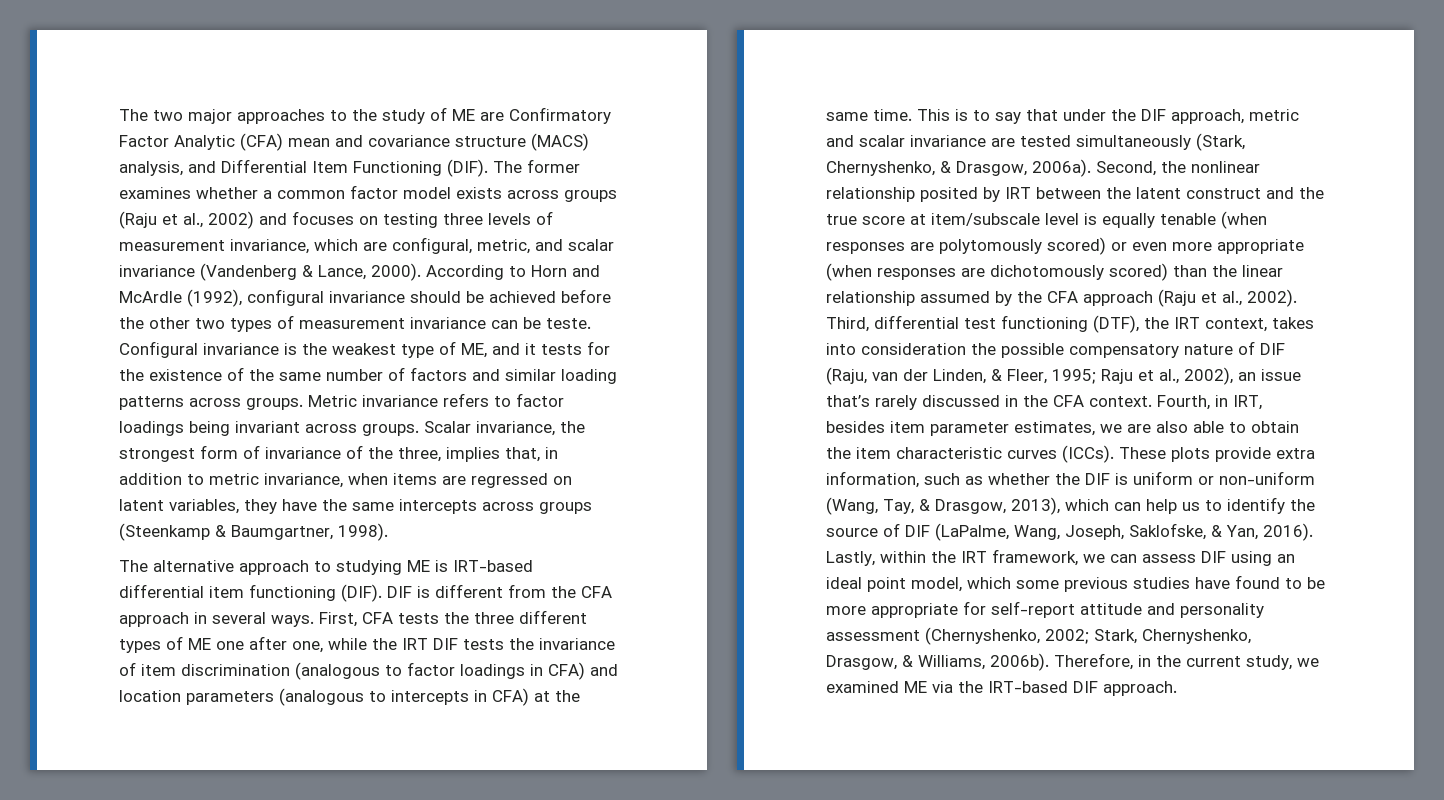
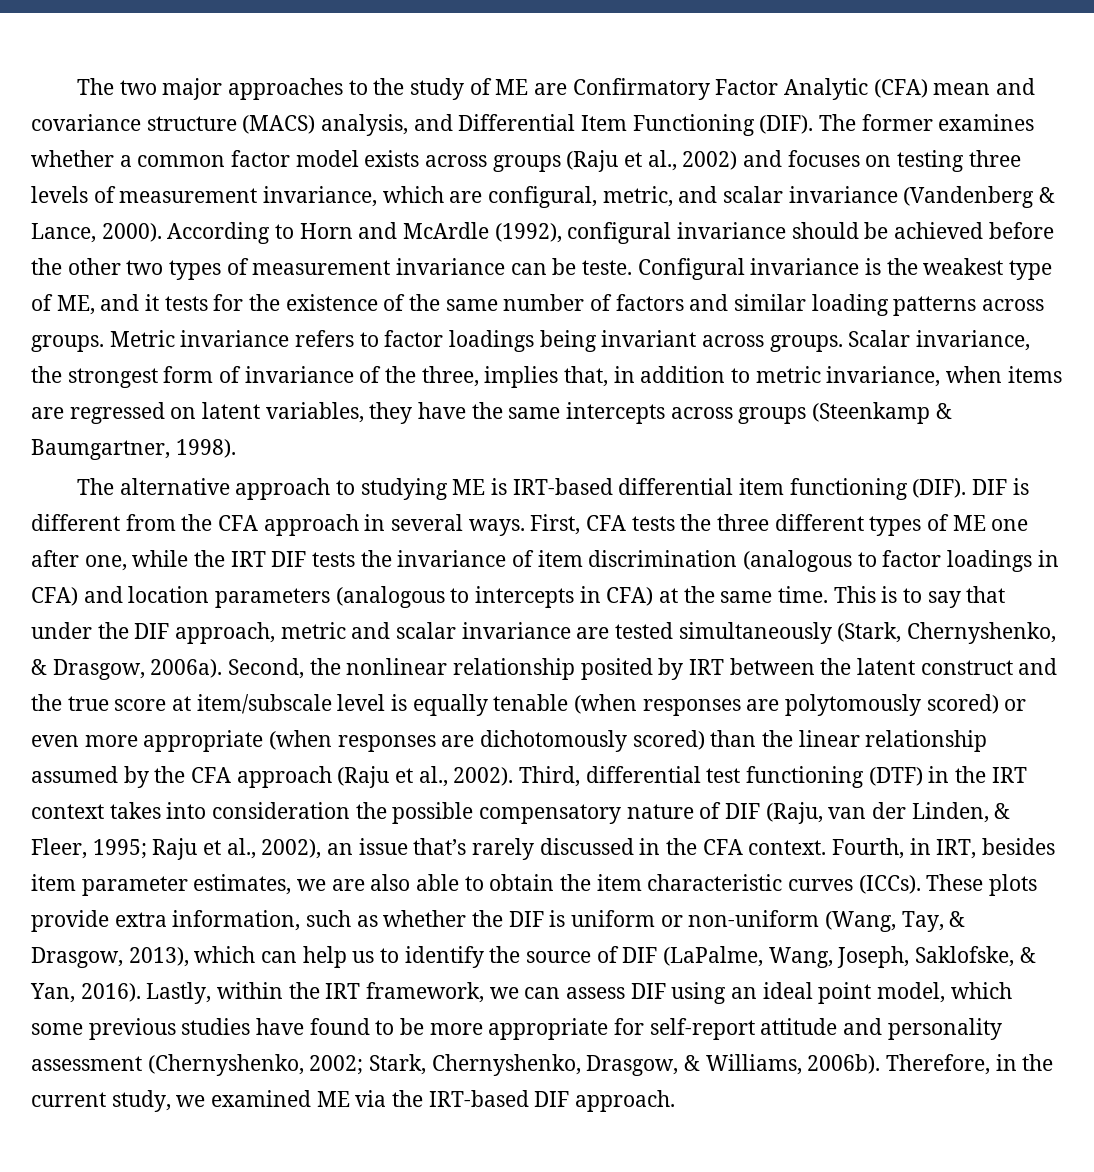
[1093,315,1267,333] (DTF), the IRT context, -> [868,766,1027,786] [31,804,104,819] (DTF) in the IRT context

